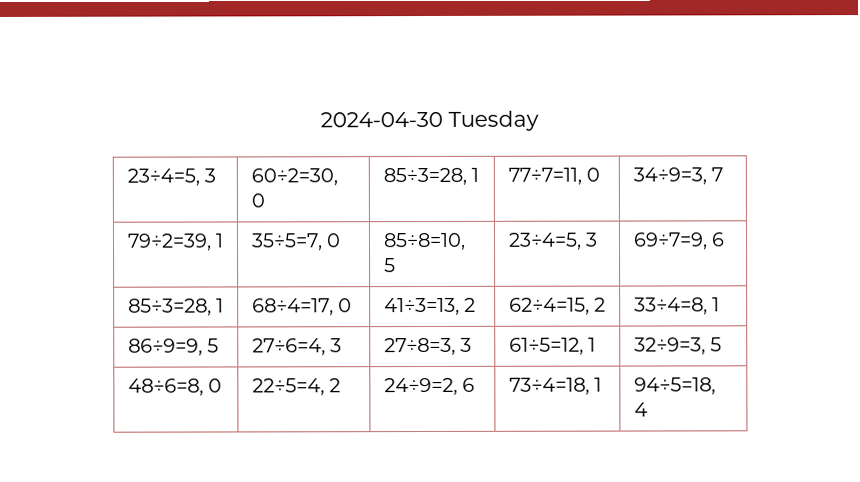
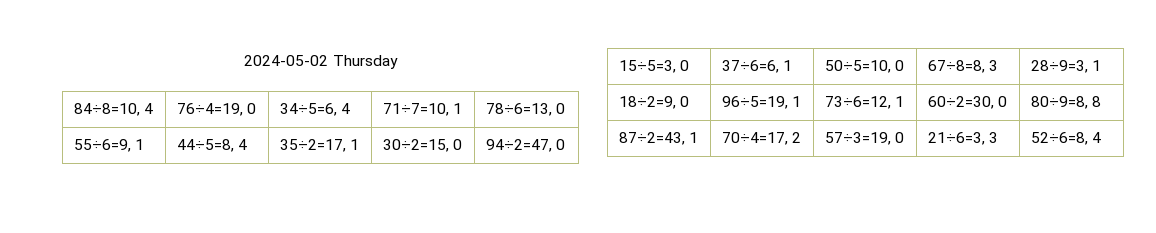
[320,110,539,131] [126,168,216,186] [250,168,338,186] [250,193,265,208] [382,167,479,186] [507,167,600,185] [632,167,723,185] [126,233,224,251] [250,233,341,251] [382,232,466,251] [383,258,396,273] [507,232,598,250] [632,232,725,250] [127,298,224,316] [251,298,352,316] [383,297,476,316] [508,297,606,315] [633,297,720,315] [127,338,219,356] [251,338,342,356] [383,337,472,356] [508,337,596,355] [633,337,722,355] [127,378,222,396] [251,378,341,396] [383,377,475,396] [508,377,602,395] [633,377,716,395] 2024-04-30 Tuesday // 23÷4=5, 3 | 60÷2=30, 0 | 85÷3=28, 1 | 77÷7=11, 0 | 34÷9=3, 7 // 79÷2=39, 1 | 35÷5=7, 0 | 85÷8=10, 5 | 23÷4=5, 3 | 69÷7=9, 6 // 85÷3=28, 1 | 68÷4=17, 0 | 41÷3=13, 2 | 62÷4=15, 2 | 33÷4=8, 1 // 86÷9=9, 5 | 27÷6=4, 3 | 27÷8=3, 3 | 61÷5=12, 1 | 32÷9=3, 5 // 48÷6=8, 0 | 22÷5=4, 2 | 24÷9=2, 6 | 73÷4=18, 1 | 94÷5=18, -> [244,55,398,69] [74,103,154,116] [177,103,257,116] [280,103,351,116] [383,103,463,116] [486,103,566,116] [74,139,145,152] [177,139,248,152] [280,139,360,152] [383,139,463,152] [486,139,566,152] [619,60,690,73] [722,60,793,73] [825,60,905,73] [928,60,999,73] [1031,60,1102,73] [619,96,690,109] [722,96,802,109] [825,96,905,109] [928,96,1008,109] [1031,96,1102,109] [619,132,699,145] [722,132,802,145] [825,132,905,145] [928,132,999,145] [1031,132,1089,145] 2024-05-02 Thursday // 84÷8=10, 4 | 76÷4=19, 0 | 34÷5=6, 4 | 71÷7=10, 1 | 78÷6=13, 0 // 55÷6=9, 1 | 44÷5=8, 4 | 35÷2=17, 1 | 30÷2=15, 0 | 94÷2=47, 0 // 15÷5=3, 0 | 37÷6=6, 1 | 50÷5=10, 0 | 67÷8=8, 3 | 28÷9=3, 1 // 18÷2=9, 0 | 96÷5=19, 1 | 73÷6=12, 1 | 60÷2=30, 0 | 80÷9=8, 8 // 87÷2=43, 1 | 70÷4=17, 2 | 57÷3=19, 0 | 21÷6=3, 3 | 52÷6=8,

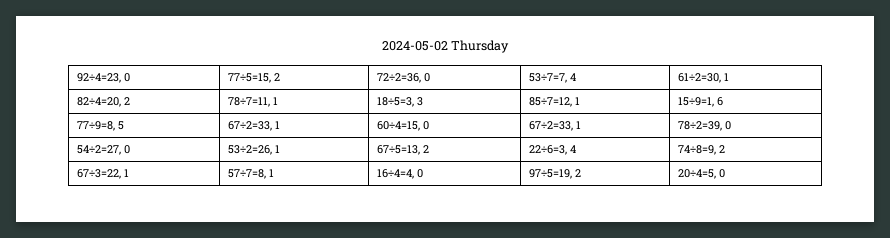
[74,103,154,116] [177,103,257,116] [280,103,351,116] [383,103,463,116] [486,103,566,116] [74,139,145,152] [177,139,248,152] [280,139,360,152] [383,139,463,152] [486,139,566,152] [619,60,690,73] [722,60,793,73] [825,60,905,73] [928,60,999,73] [1031,60,1102,73] [619,96,690,109] [722,96,802,109] [825,96,905,109] [928,96,1008,109] [1031,96,1102,109] [619,132,699,145] [722,132,802,145] [825,132,905,145] [928,132,999,145] [1031,132,1102,145] 84÷8=10, 4 | 76÷4=19, 0 | 34÷5=6, 4 | 71÷7=10, 1 | 78÷6=13, 0 // 55÷6=9, 1 | 44÷5=8, 4 | 35÷2=17, 1 | 30÷2=15, 0 | 94÷2=47, 0 // 15÷5=3, 0 | 37÷6=6, 1 | 50÷5=10, 0 | 67÷8=8, 3 | 28÷9=3, 1 // 18÷2=9, 0 | 96÷5=19, 1 | 73÷6=12, 1 | 60÷2=30, 0 | 80÷9=8, 8 // 87÷2=43, 1 | 70÷4=17, 2 | 57÷3=19, 0 | 21÷6=3, 3 | 52÷6=8, 4 -> [77,73,131,83] [228,73,281,83] [377,73,431,83] [529,73,577,83] [678,73,730,83] [77,97,131,107] [228,97,279,107] [377,97,424,107] [529,97,581,107] [678,97,724,107] [77,121,125,131] [228,121,281,131] [377,121,430,131] [529,121,582,131] [678,121,732,131] [77,145,131,155] [228,145,281,155] [377,145,430,155] [529,145,577,155] [678,145,726,155] [77,169,130,179] [228,169,275,179] [377,169,424,179] [529,169,582,179] [678,169,726,179] 92÷4=23, 0 | 77÷5=15, 2 | 72÷2=36, 0 | 53÷7=7, 4 | 61÷2=30, 1 // 82÷4=20, 2 | 78÷7=11, 1 | 18÷5=3, 3 | 85÷7=12, 1 | 15÷9=1, 6 // 77÷9=8, 5 | 67÷2=33, 1 | 60÷4=15, 0 | 67÷2=33, 1 | 78÷2=39, 0 // 54÷2=27, 0 | 53÷2=26, 1 | 67÷5=13, 2 | 22÷6=3, 4 | 74÷8=9, 2 // 67÷3=22, 1 | 57÷7=8, 1 | 16÷4=4, 0 | 97÷5=19, 2 | 20÷4=5, 0

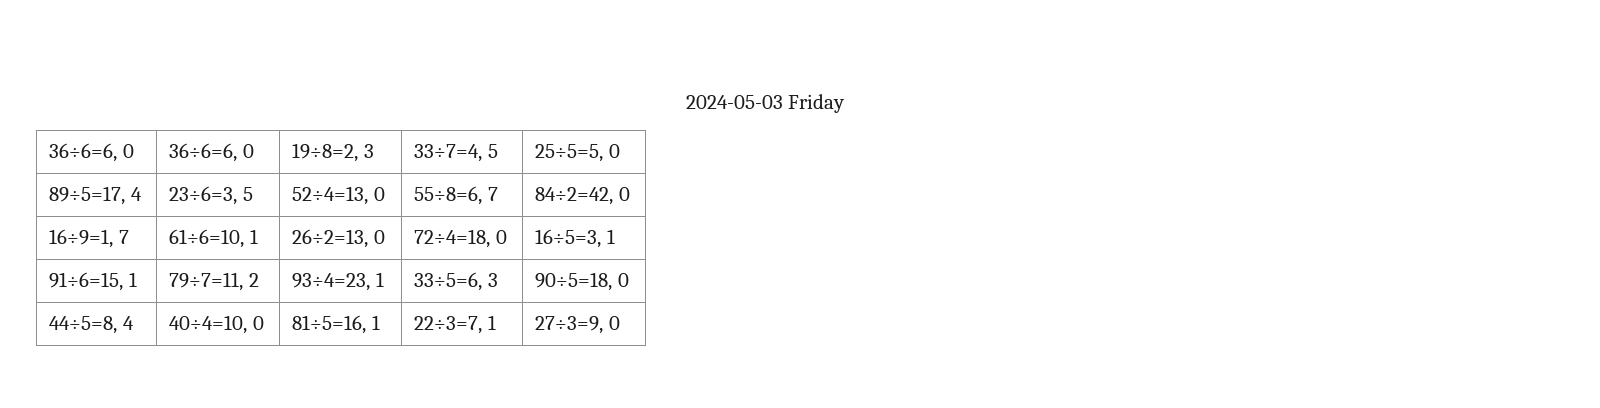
[381,40,510,53] [77,73,131,83] [228,73,281,83] [377,73,431,83] [529,73,577,83] [678,73,730,83] [77,97,131,107] [228,97,279,107] [377,97,424,107] [529,97,581,107] [678,97,724,107] [77,121,125,131] [228,121,281,131] [377,121,430,131] [529,121,582,131] [678,121,732,131] [77,145,131,155] [228,145,281,155] [377,145,430,155] [529,145,577,155] [678,145,726,155] [77,169,130,179] [228,169,275,179] [377,169,424,179] [529,169,582,179] [678,169,717,179] 2024-05-02 Thursday // 92÷4=23, 0 | 77÷5=15, 2 | 72÷2=36, 0 | 53÷7=7, 4 | 61÷2=30, 1 // 82÷4=20, 2 | 78÷7=11, 1 | 18÷5=3, 3 | 85÷7=12, 1 | 15÷9=1, 6 // 77÷9=8, 5 | 67÷2=33, 1 | 60÷4=15, 0 | 67÷2=33, 1 | 78÷2=39, 0 // 54÷2=27, 0 | 53÷2=26, 1 | 67÷5=13, 2 | 22÷6=3, 4 | 74÷8=9, 2 // 67÷3=22, 1 | 57÷7=8, 1 | 16÷4=4, 0 | 97÷5=19, 2 | 20÷4=5, -> [685,94,846,113] [49,143,134,162] [169,143,254,162] [292,143,374,162] [414,144,498,162] [535,144,620,162] [49,186,142,205] [169,186,253,205] [292,186,385,205] [414,186,498,205] [535,187,630,205] [49,229,129,248] [169,229,258,248] [292,229,385,248] [414,229,507,248] [535,229,615,248] [49,272,137,291] [169,272,259,291] [292,272,384,291] [414,272,498,291] [535,272,629,291] [49,316,134,334] [169,315,264,334] [292,315,380,334] [414,315,496,334] [535,316,604,334] 2024-05-03 Friday // 36÷6=6, 0 | 36÷6=6, 0 | 19÷8=2, 3 | 33÷7=4, 5 | 25÷5=5, 0 // 89÷5=17, 4 | 23÷6=3, 5 | 52÷4=13, 0 | 55÷8=6, 7 | 84÷2=42, 0 // 16÷9=1, 7 | 61÷6=10, 1 | 26÷2=13, 0 | 72÷4=18, 0 | 16÷5=3, 1 // 91÷6=15, 1 | 79÷7=11, 2 | 93÷4=23, 1 | 33÷5=6, 3 | 90÷5=18, 0 // 44÷5=8, 4 | 40÷4=10, 0 | 81÷5=16, 1 | 22÷3=7, 1 | 27÷3=9,

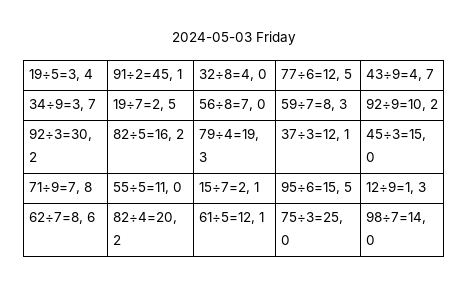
[49,143,134,162] [169,143,254,162] [292,143,374,162] [414,144,498,162] [535,144,620,162] [49,186,142,205] [169,186,253,205] [292,186,385,205] [414,186,498,205] [535,187,630,205] [49,229,129,248] [169,229,258,248] [292,229,385,248] [414,229,507,248] [535,229,615,248] [49,272,137,291] [169,272,259,291] [292,272,384,291] [414,272,498,291] [535,272,629,291] [49,316,134,334] [169,315,264,334] [292,315,380,334] [414,315,496,334] [535,316,604,334] 36÷6=6, 0 | 36÷6=6, 0 | 19÷8=2, 3 | 33÷7=4, 5 | 25÷5=5, 0 // 89÷5=17, 4 | 23÷6=3, 5 | 52÷4=13, 0 | 55÷8=6, 7 | 84÷2=42, 0 // 16÷9=1, 7 | 61÷6=10, 1 | 26÷2=13, 0 | 72÷4=18, 0 | 16÷5=3, 1 // 91÷6=15, 1 | 79÷7=11, 2 | 93÷4=23, 1 | 33÷5=6, 3 | 90÷5=18, 0 // 44÷5=8, 4 | 40÷4=10, 0 | 81÷5=16, 1 | 22÷3=7, 1 | 27÷3=9, -> [28,68,93,81] [112,68,182,81] [198,69,267,81] [280,69,352,81] [365,68,434,81] [28,98,96,111] [112,98,176,111] [198,99,266,111] [280,98,347,111] [365,98,438,111] [28,128,92,141] [28,152,37,162] [112,129,184,141] [198,128,259,141] [198,152,207,162] [280,129,349,141] [365,129,426,141] [365,152,375,162] [28,181,92,194] [112,182,182,194] [198,182,259,194] [280,181,352,194] [365,181,426,194] [28,212,95,224] [112,212,177,224] [112,235,121,245] [198,212,264,224] [280,212,343,224] [280,235,290,245] [365,211,426,224] 19÷5=3, 4 | 91÷2=45, 1 | 32÷8=4, 0 | 77÷6=12, 5 | 43÷9=4, 7 // 34÷9=3, 7 | 19÷7=2, 5 | 56÷8=7, 0 | 59÷7=8, 3 | 92÷9=10, 2 // 92÷3=30, 2 | 82÷5=16, 2 | 79÷4=19, 3 | 37÷3=12, 1 | 45÷3=15, 0 // 71÷9=7, 8 | 55÷5=11, 0 | 15÷7=2, 1 | 95÷6=15, 5 | 12÷9=1, 3 // 62÷7=8, 6 | 82÷4=20, 2 | 61÷5=12, 1 | 75÷3=25, 0 | 98÷7=14,

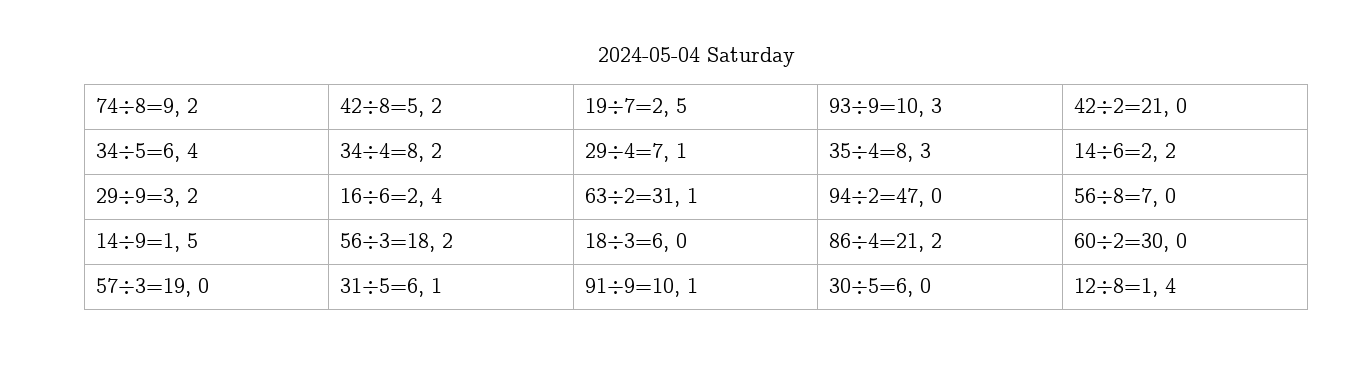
[171,31,296,45] [28,68,93,81] [112,68,182,81] [198,69,267,81] [280,69,352,81] [365,68,434,81] [28,98,96,111] [112,98,176,111] [198,99,266,111] [280,98,347,111] [365,98,438,111] [28,128,92,141] [28,152,37,162] [112,129,184,141] [198,128,259,141] [198,152,207,162] [280,129,349,141] [365,129,426,141] [365,152,375,162] [28,181,92,194] [112,182,182,194] [198,182,259,194] [280,181,352,194] [365,181,426,194] [28,212,95,224] [112,212,177,224] [112,235,121,245] [198,212,264,224] [280,212,343,224] [280,235,290,245] [365,211,426,224] [365,235,375,245] 2024-05-03 Friday // 19÷5=3, 4 | 91÷2=45, 1 | 32÷8=4, 0 | 77÷6=12, 5 | 43÷9=4, 7 // 34÷9=3, 7 | 19÷7=2, 5 | 56÷8=7, 0 | 59÷7=8, 3 | 92÷9=10, 2 // 92÷3=30, 2 | 82÷5=16, 2 | 79÷4=19, 3 | 37÷3=12, 1 | 45÷3=15, 0 // 71÷9=7, 8 | 55÷5=11, 0 | 15÷7=2, 1 | 95÷6=15, 5 | 12÷9=1, 3 // 62÷7=8, 6 | 82÷4=20, 2 | 61÷5=12, 1 | 75÷3=25, 0 | 98÷7=14, 0 -> [597,47,795,67] [96,98,199,117] [340,98,443,117] [585,98,688,117] [829,98,943,117] [1074,98,1188,117] [96,143,199,162] [340,143,443,162] [585,143,688,162] [829,143,932,162] [1074,143,1177,162] [96,188,199,207] [340,188,443,207] [585,188,699,207] [829,188,943,207] [1074,188,1177,207] [96,233,199,252] [340,233,454,252] [585,233,688,252] [829,233,943,252] [1074,233,1188,252] [96,278,210,297] [340,278,443,297] [585,278,699,297] [829,278,932,297] [1074,278,1177,297] 2024-05-04 Saturday // 74÷8=9, 2 | 42÷8=5, 2 | 19÷7=2, 5 | 93÷9=10, 3 | 42÷2=21, 0 // 34÷5=6, 4 | 34÷4=8, 2 | 29÷4=7, 1 | 35÷4=8, 3 | 14÷6=2, 2 // 29÷9=3, 2 | 16÷6=2, 4 | 63÷2=31, 1 | 94÷2=47, 0 | 56÷8=7, 0 // 14÷9=1, 5 | 56÷3=18, 2 | 18÷3=6, 0 | 86÷4=21, 2 | 60÷2=30, 0 // 57÷3=19, 0 | 31÷5=6, 1 | 91÷9=10, 1 | 30÷5=6, 0 | 12÷8=1, 4

